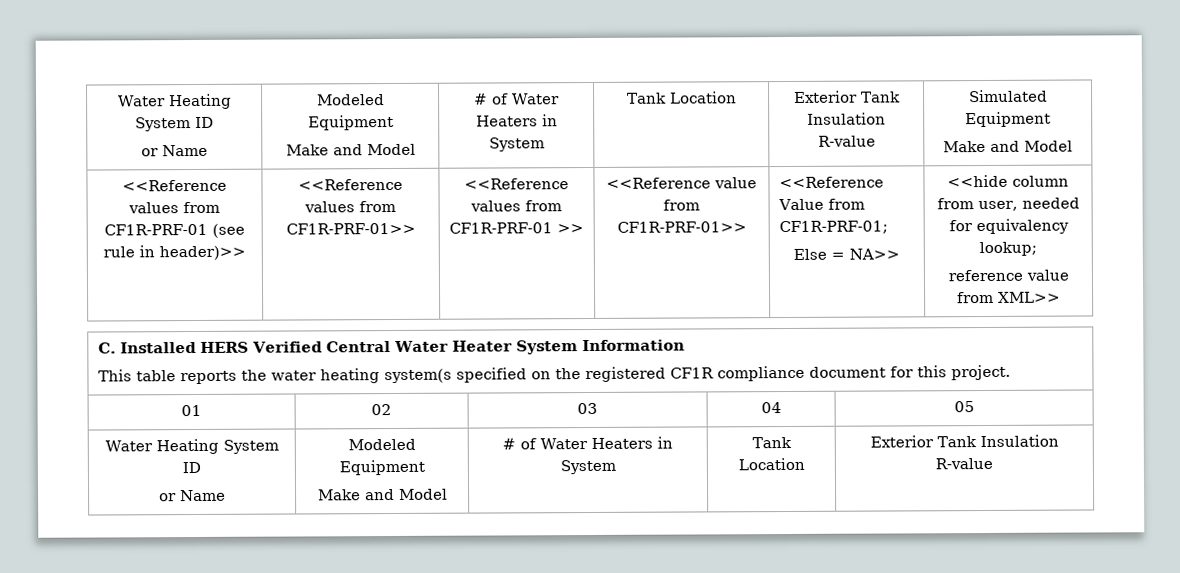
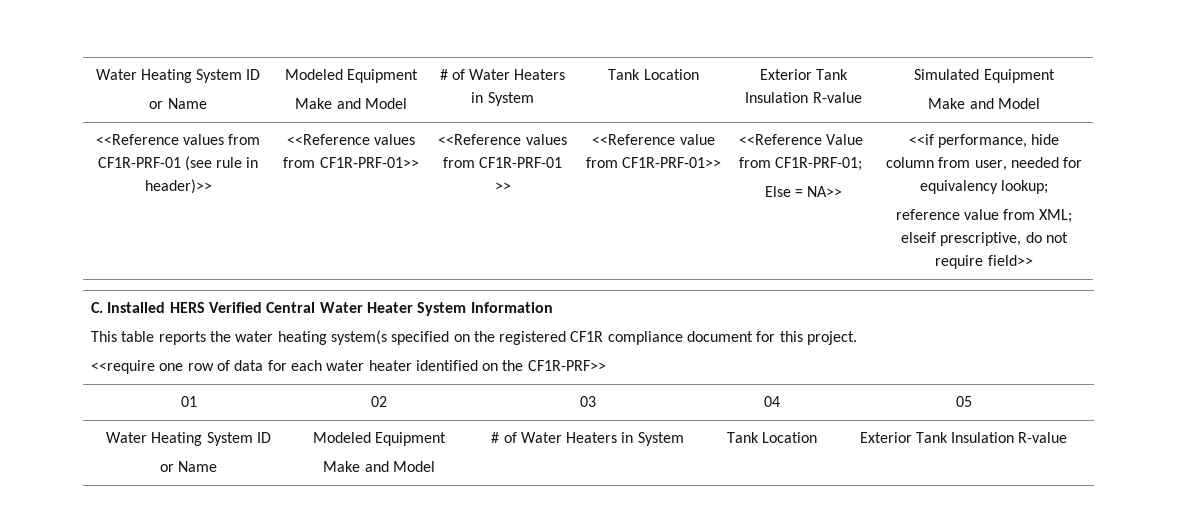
[947,174,1008,188] <<hide -> [908,134,1060,148] <<if performance, hide
[998,291,1061,303] XML>> -> [1039,209,1073,223] [901,232,1068,246] [935,255,1033,269] XML; elseif prescriptive, do not require field>>
(1011, 372) none -> [90,360,606,374] // <<require one row of data for each water heater identified on the CF1R-PRF>>

